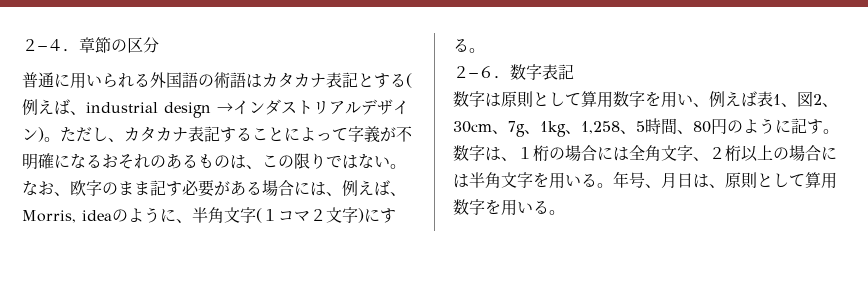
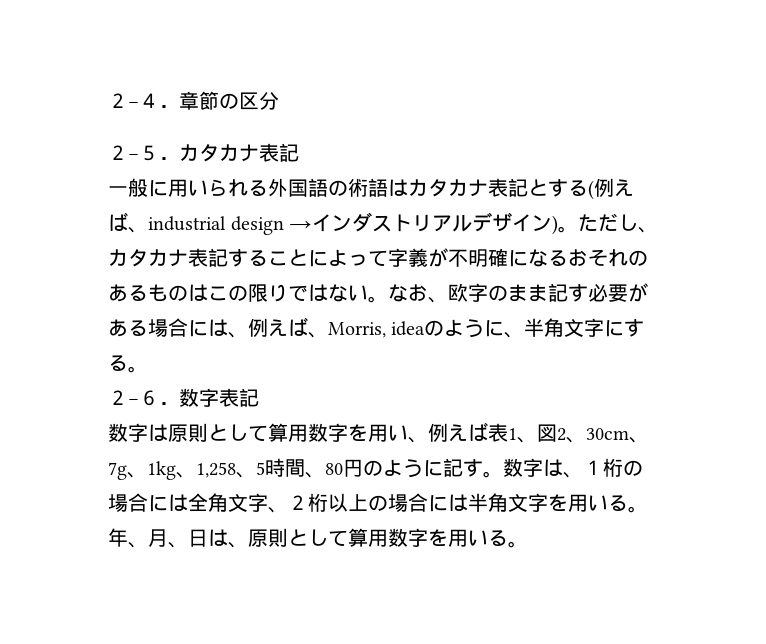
[22,72,54,88] 普通 -> [108,143,299,162] [108,178,148,197] ２−５．カタカナ表記 // 一般
[246,165,262,169] 、 -> (208, 293) none
[256,207,364,223] (１コマ２文字) -> (605, 327) none
[629,172,677,188] 号、月 -> [128,529,188,548] 、月、

